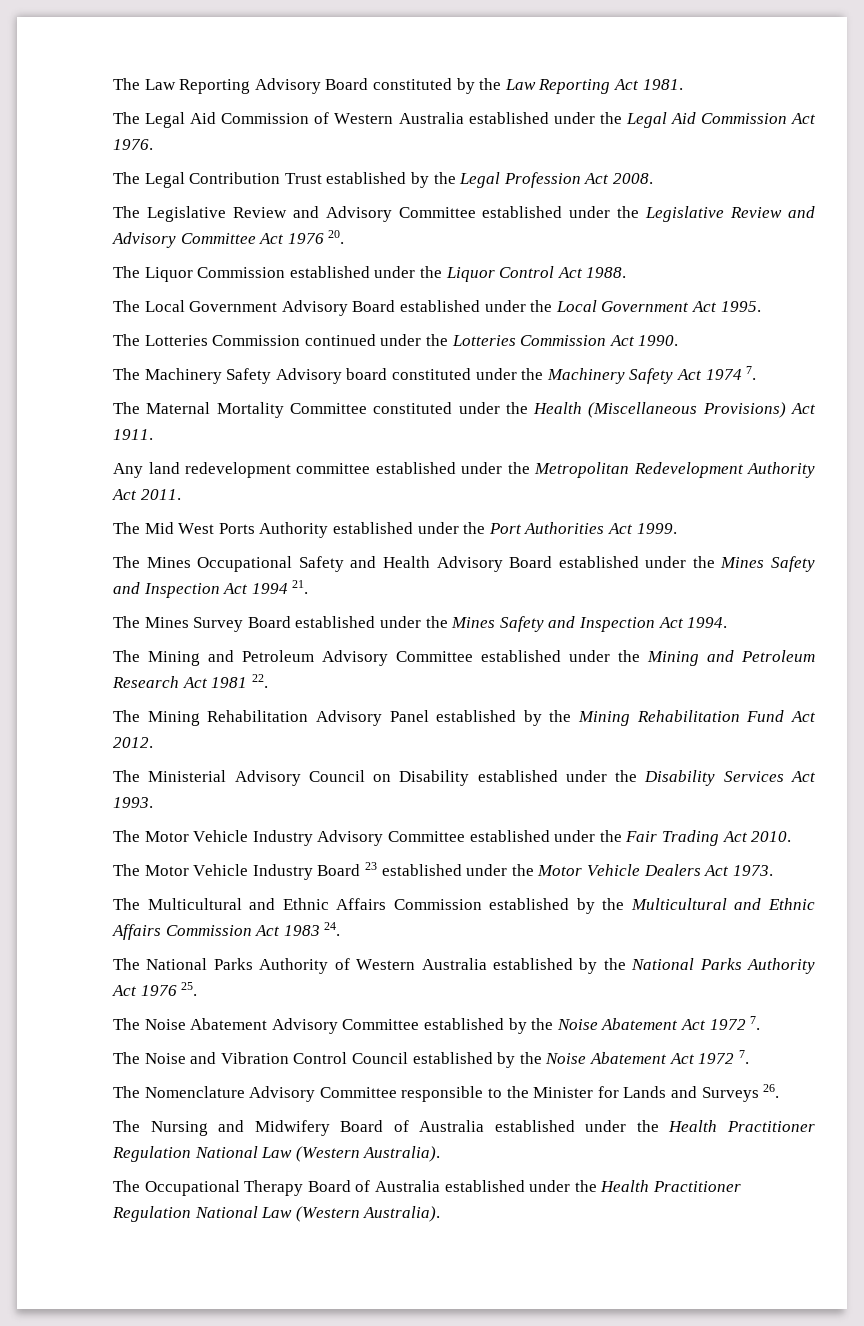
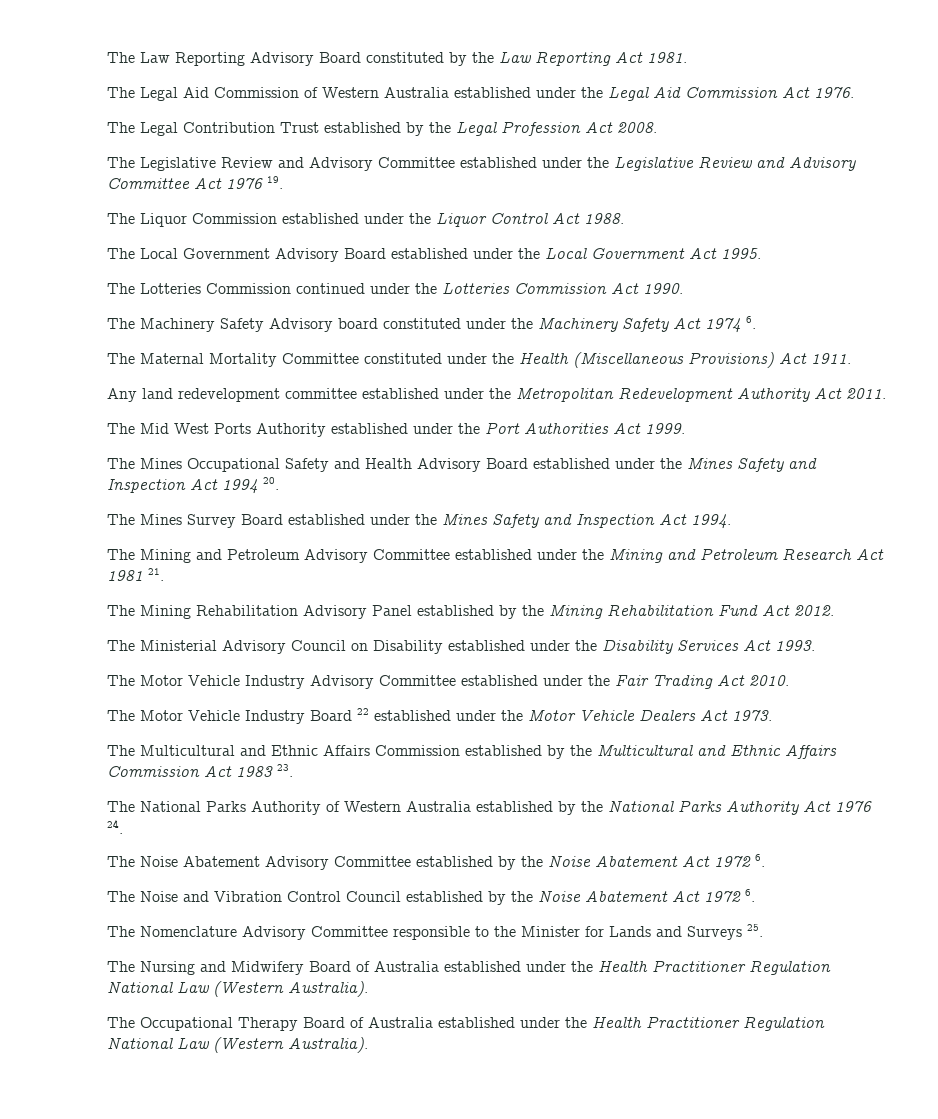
[328,230,345,244] 20. -> [267,176,284,189] 19.
[746,366,757,380] 7. -> [746,316,757,329] 6.
[292,580,309,594] 21. -> [263,477,280,490] 20.
[251,674,268,688] 22. -> [148,568,165,581] 21.
[365,862,378,870] 23 -> [357,708,370,715] 22
[324,922,341,936] 24. -> [277,764,294,777] 23.
[181,982,198,996] 25. -> [107,819,124,834] 24.
[750,1016,761,1030] 7. -> [755,854,766,867] 6.
[738,1050,749,1064] 7. -> [745,889,756,902] 6.
[763,1084,780,1098] 26. -> [747,924,764,937] 25.

